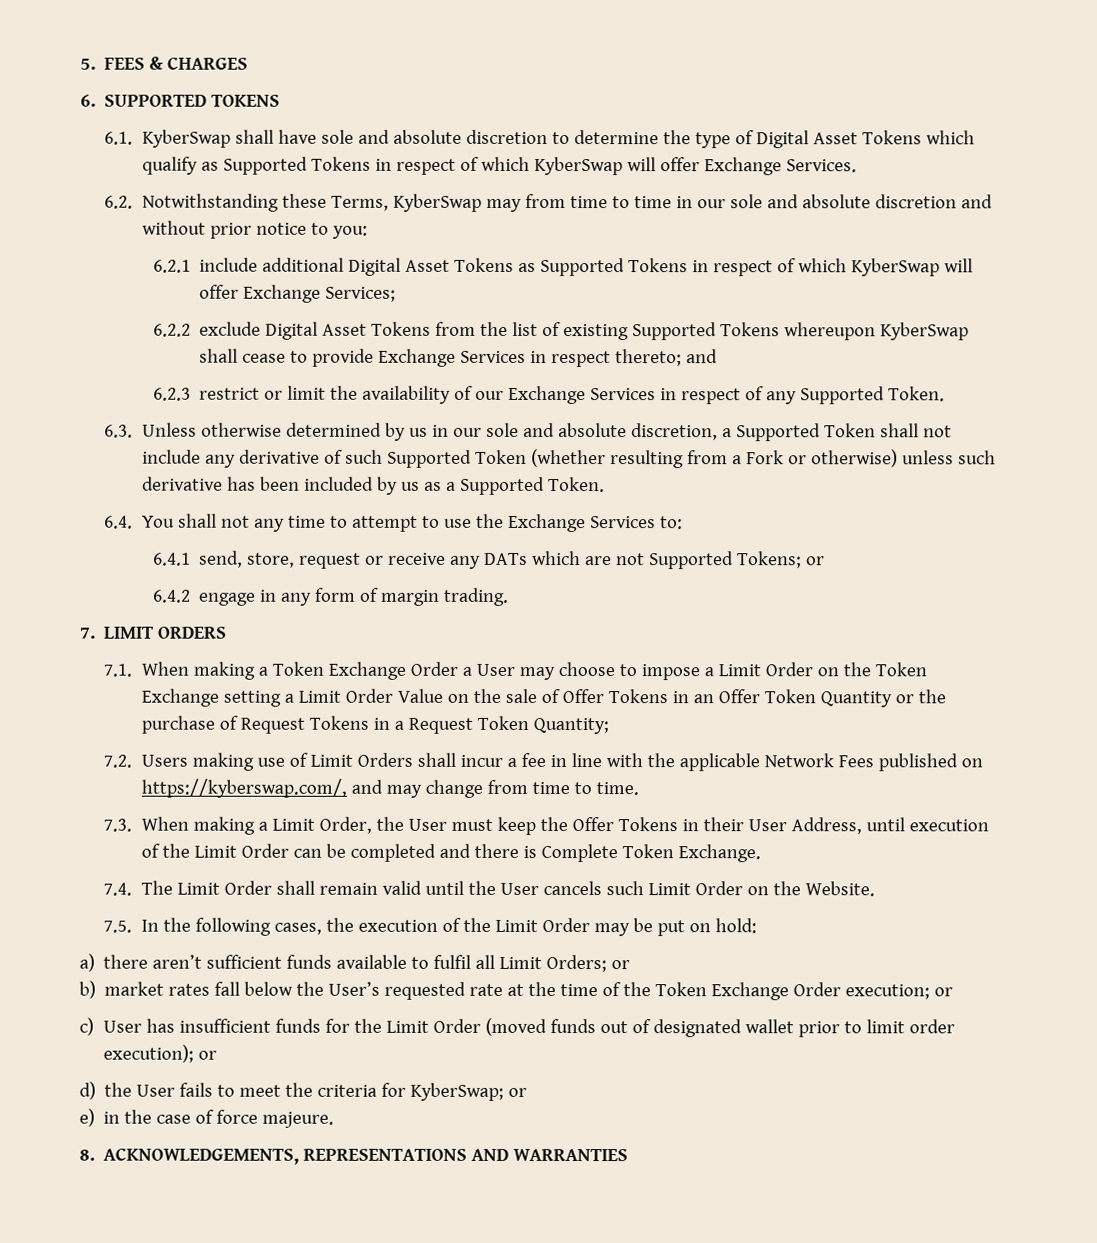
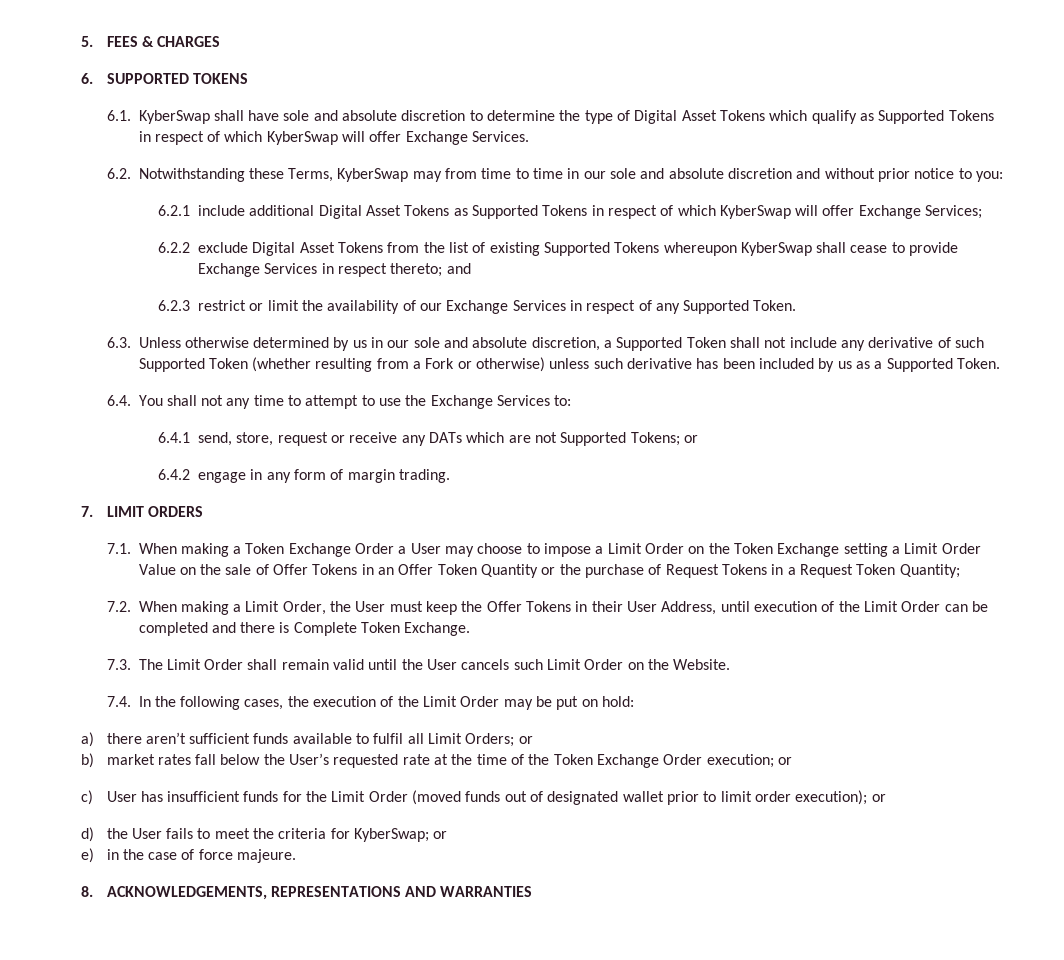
[140,752,983,772] [140,778,639,798] [103,818,133,832] Users making use of Limit Orders shall incur a fee in line with the applicable Network Fees published on https://kyberswap.com/, and may change from time to time. // 7.3. -> (131, 606) none
[103,882,133,896] 7.4. -> [106,659,131,670] 7.3.
[103,920,133,933] 7.5. -> [106,696,131,707] 7.4.

